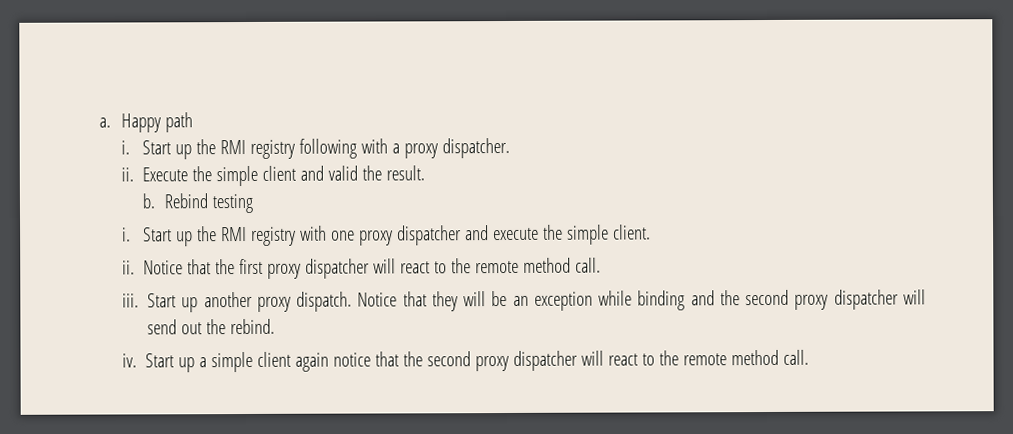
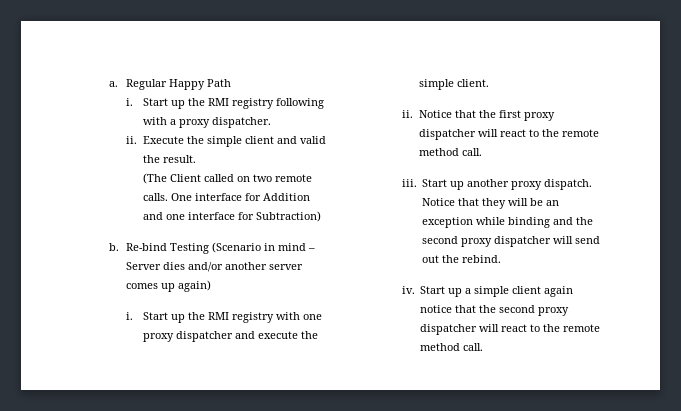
[120,112,193,133] Happy path -> [125,79,231,90] Regular Happy Path
[142,193,253,214] b. Rebind testing -> [142,173,312,184] [142,193,310,201] [142,211,321,222] [109,242,315,254] [125,262,303,272] [125,280,211,292] (The Client called on two remote calls. One interface for Addition and one interface for Subtraction) // b. Re-bind Testing (Scenario in mind – Server dies and/or another server comes up again)

